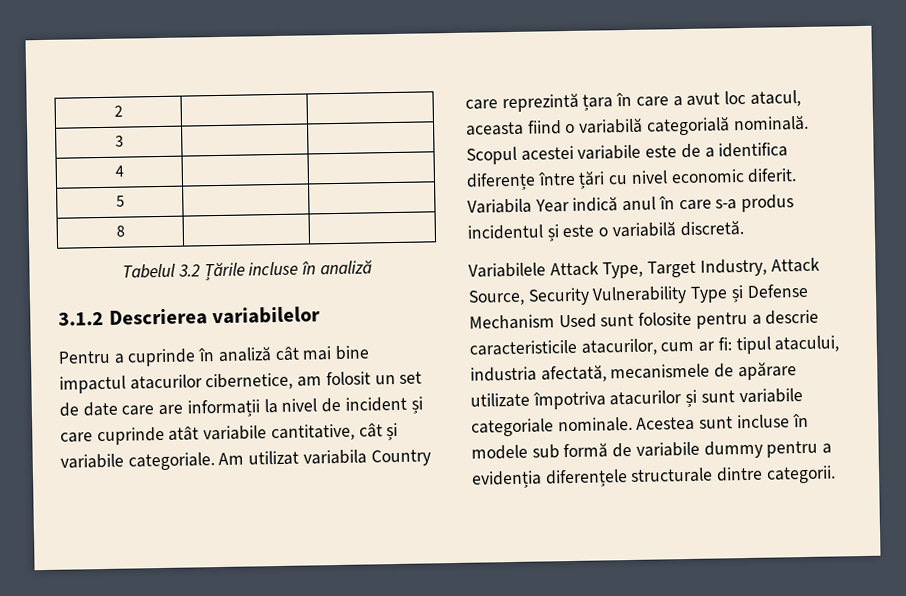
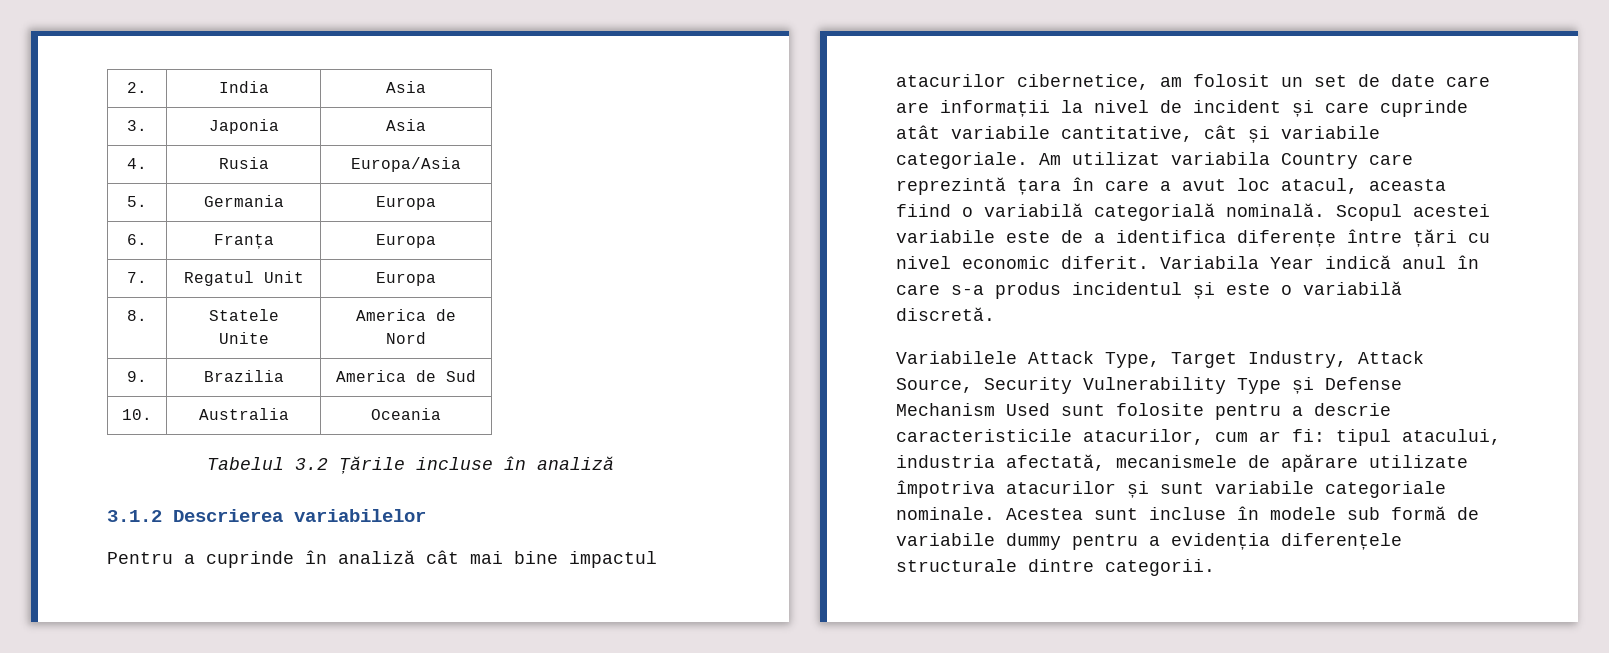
[113,105,123,117] [114,135,124,147] [114,165,124,177] [115,195,125,207] [115,225,125,237] 2 | | // 3 | | // 4 | | // 5 | | // 8 | | -> [127,82,147,93] [218,81,269,93] [386,81,426,93] [127,120,147,131] [208,119,279,134] [386,119,426,131] [127,158,147,169] [218,157,269,169] [351,157,461,172] [127,196,147,207] [203,195,284,207] [376,196,436,210] [127,234,147,245] [213,234,274,249] [376,234,436,248] [127,272,147,283] [183,271,304,286] [376,272,436,286] [127,310,147,321] [208,309,279,321] [218,332,269,344] [356,309,456,321] [386,332,426,344] [127,371,147,382] [203,370,284,382] [336,370,476,382] [122,409,152,420] [198,408,289,420] [371,408,441,420] 2. | India | Asia // 3. | Japonia | Asia // 4. | Rusia | Europa/Asia // 5. | Germania | Europa // 6. | Franța | Europa // 7. | Regatul Unit | Europa // 8. | Statele Unite | America de Nord // 9. | Brazilia | America de Sud // 10. | Australia | Oceania

